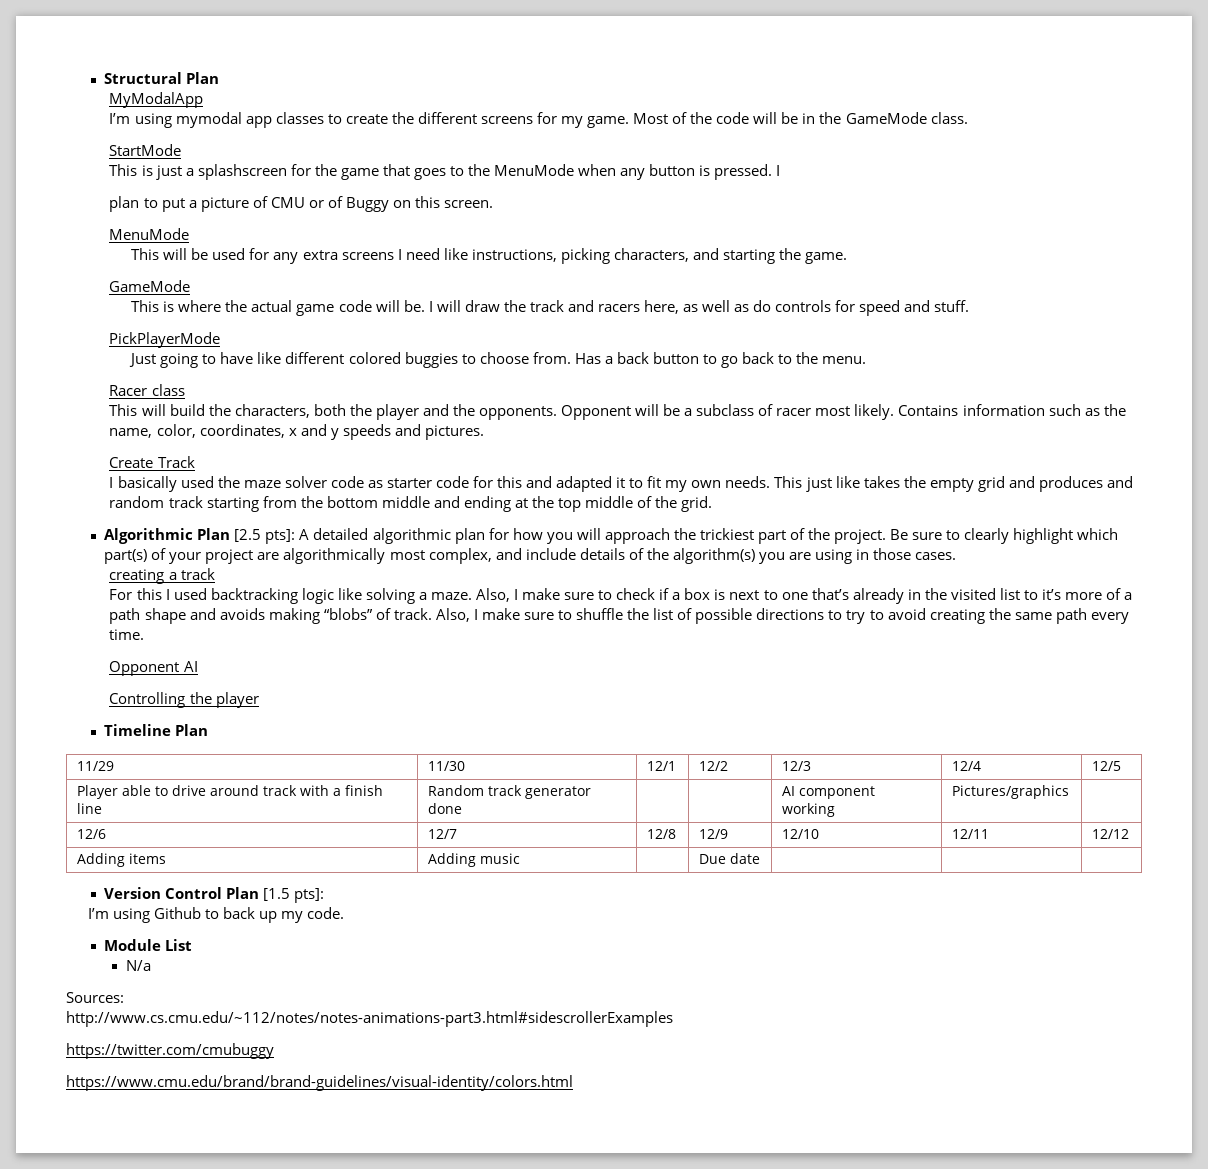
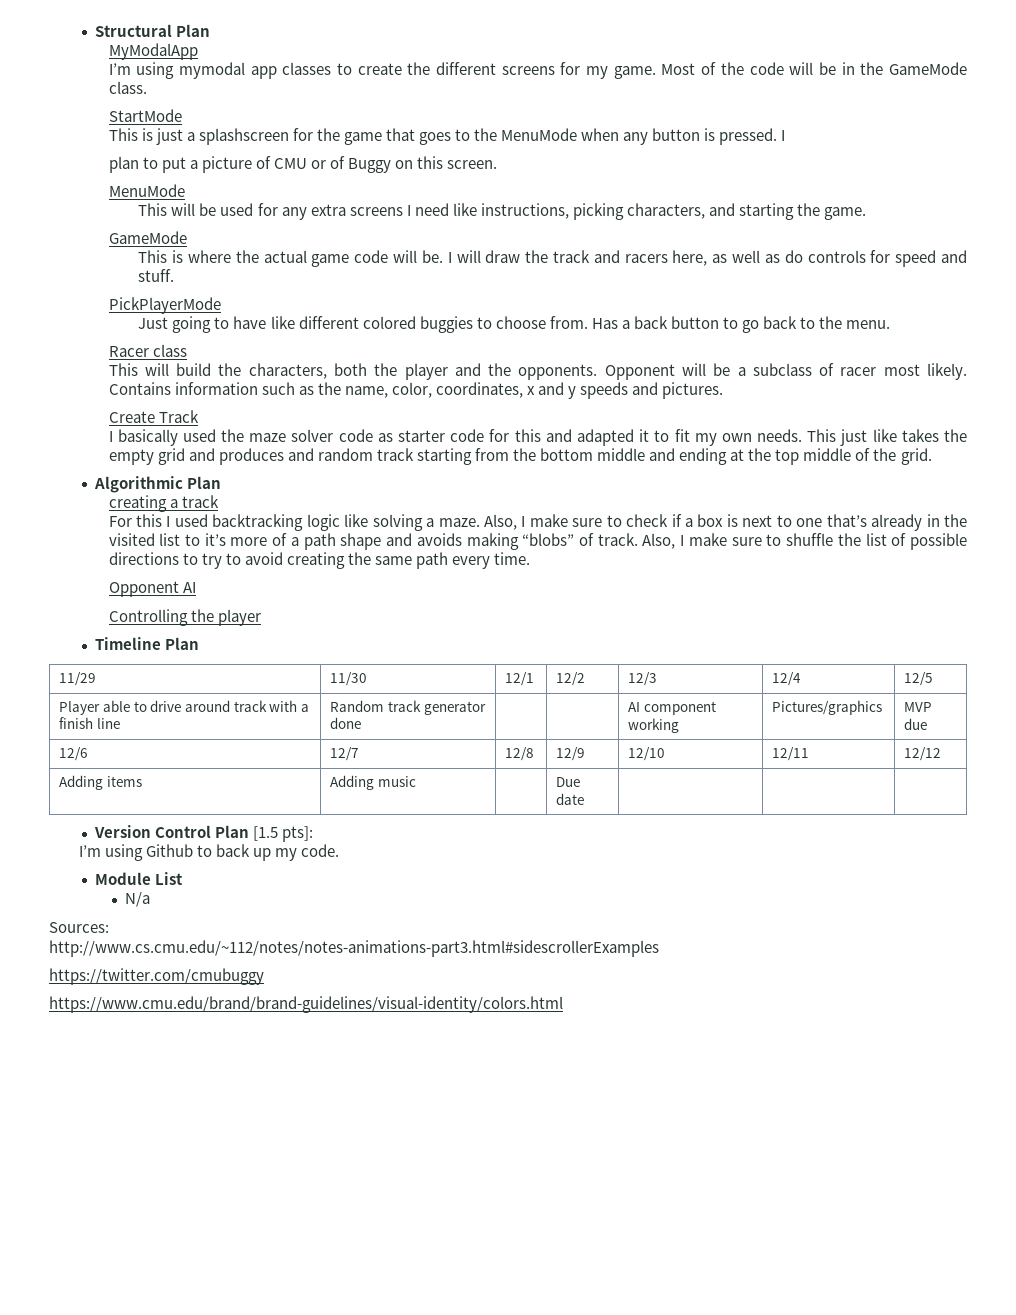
[234,528,1119,544] [104,548,957,564] [2.5 pts]: A detailed algorithmic plan for how you will approach the trickiest part of the project. Be sure to clearly highlight which part(s) of your project are algorithmically most complex, and include details of the algorithm(s) you are using in those cases. -> (222, 482) none
(1069, 792) none -> [904,702,933,712] [904,718,928,730] MVP due

